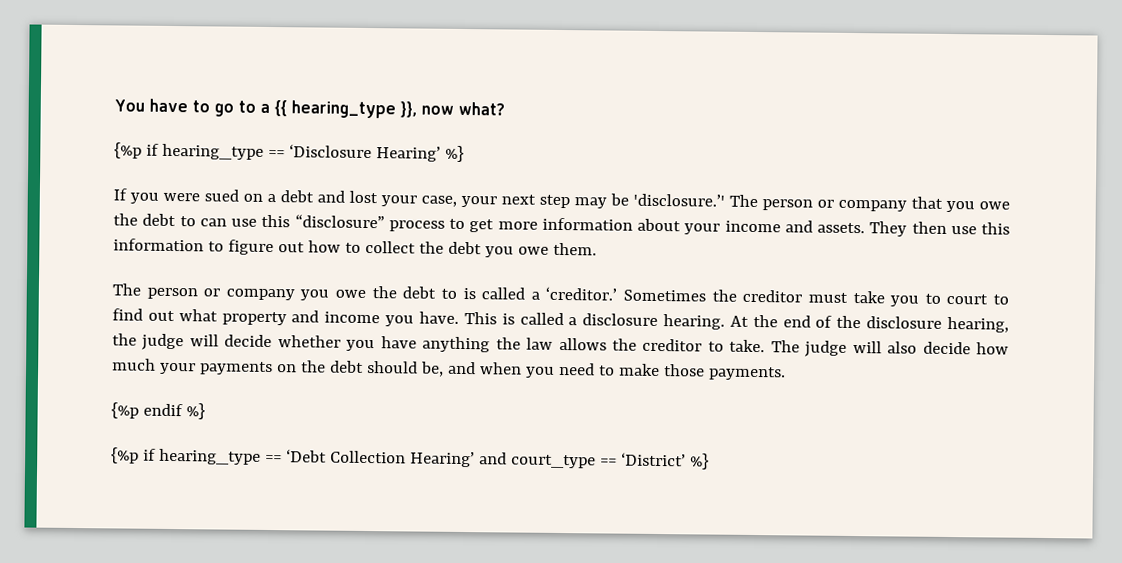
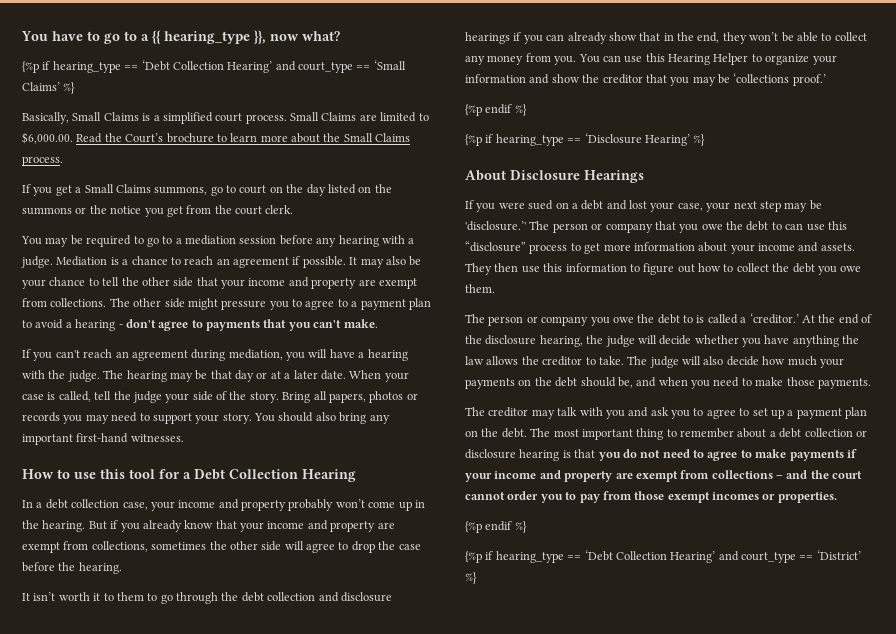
(505, 108) none -> [22,60,406,73] [22,82,76,94] [22,112,429,124] [22,132,411,144] [22,156,63,166] [22,184,392,196] [22,205,294,217] [21,235,415,247] [21,256,422,268] [22,277,417,289] [22,298,431,310] [22,319,378,331] [22,349,408,361] [22,370,409,382] [22,391,418,403] [22,412,390,424] [22,433,184,445] [22,469,356,482] [22,499,425,511] [22,520,395,532] [22,541,421,553] [22,562,122,574] [22,592,392,604] [465,32,867,44] [465,53,837,65] [465,73,826,86] [465,104,527,116] // {%p if hearing_type == ‘Debt Collection Hearing’ and court_type == ‘Small Claims’ %} // Basically, Small Claims is a simplified court process. Small Claims are limited to $6,000.00. Read the Court’s brochure to learn more about the Small Claims process. // If you get a Small Claims summons, go to court on the day listed on the summons or the notice you get from the court clerk. // You may be required to go to a mediation session before any hearing with a judge. Mediation is a chance to reach an agreement if possible. It may also be your chance to tell the other side that your income and property are exempt from collections. The other side might pressure you to agree to a payment plan to avoid a hearing - don't agree to payments that you can't make. // If you can't reach an agreement during mediation, you will have a hearing with the judge. The hearing may be that day or at a later date. When your case is called, tell the judge your side of the story. Bring all papers, photos or records you may need to support your story. You should also bring any important first-hand witnesses. // How to use this tool for a Debt Collection Hearing // In a debt collection case, your income and property probably won’t come up in the hearing. But if you already know that your income and property are exempt from collections, sometimes the other side will agree to drop the case before the hearing. // It isn’t worth it to them to go through the debt collection and disclosure hearings if you can already show that in the end, they won’t be able to collect any money from you. You can use this Hearing Helper to organize your information and show the creditor that you may be ‘collections proof.’ // {%p endif %}
(464, 153) none -> [465,170,644,183] // About Disclosure Hearings
[623,289,1009,307] [112,308,726,330] Sometimes the creditor must take you to court to find out what property and income you have. This is called a disclosure hearing. -> (799, 318) none
(786, 373) none -> [465,407,867,419] [465,428,867,440] [465,449,857,461] [465,470,863,482] [465,491,837,503] // The creditor may talk with you and ask you to agree to set up a payment plan on the debt. The most important thing to remember about a debt collection or disclosure hearing is that you do not need to agree to make payments if your income and property are exempt from collections – and the court cannot order you to pay from those exempt incomes or properties.

